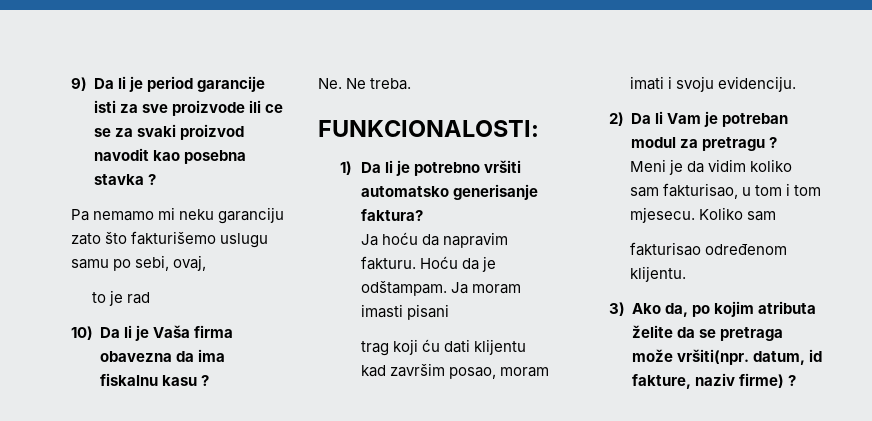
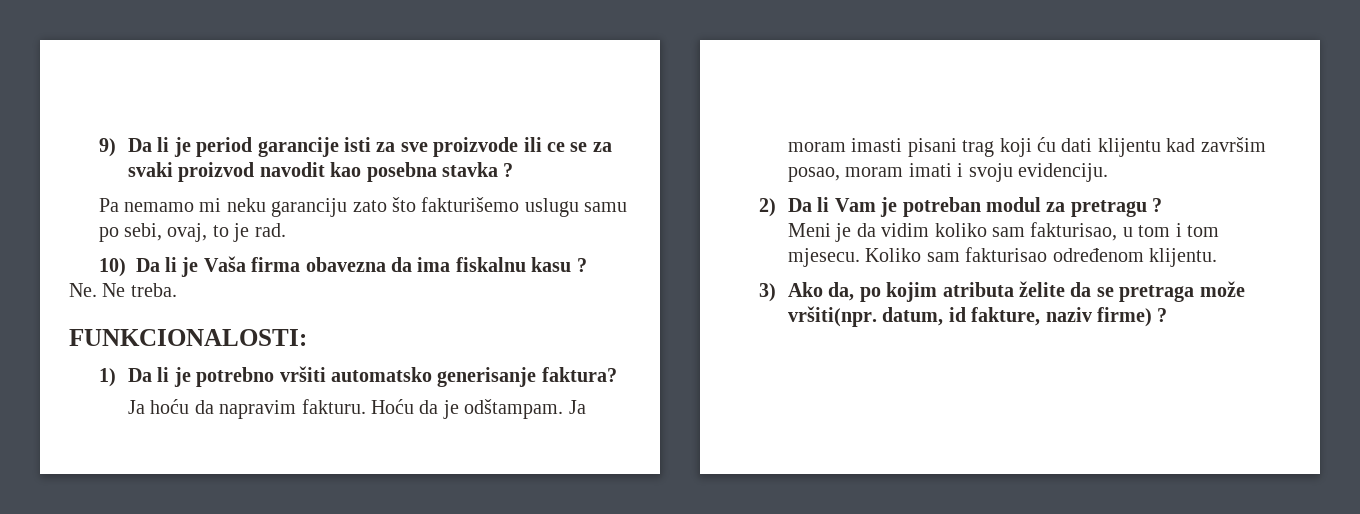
(206, 263) // -> (208, 232) none
[127,292,151,304] rad -> [254,223,286,237] rad.
(450, 312) // -> (957, 147) none
(777, 216) // -> (960, 257) none

